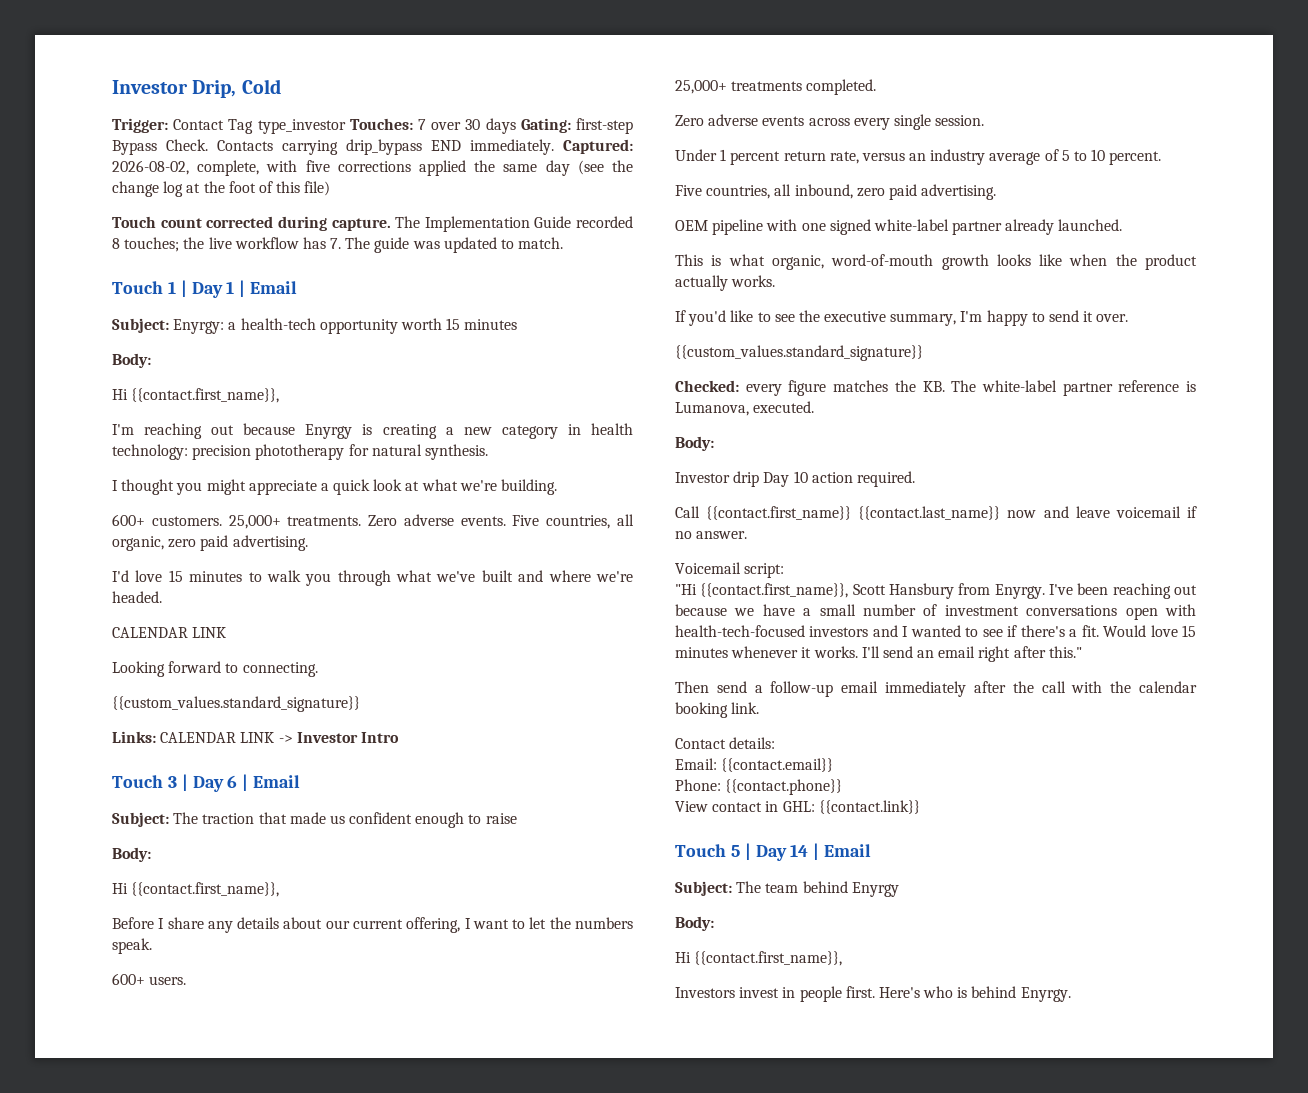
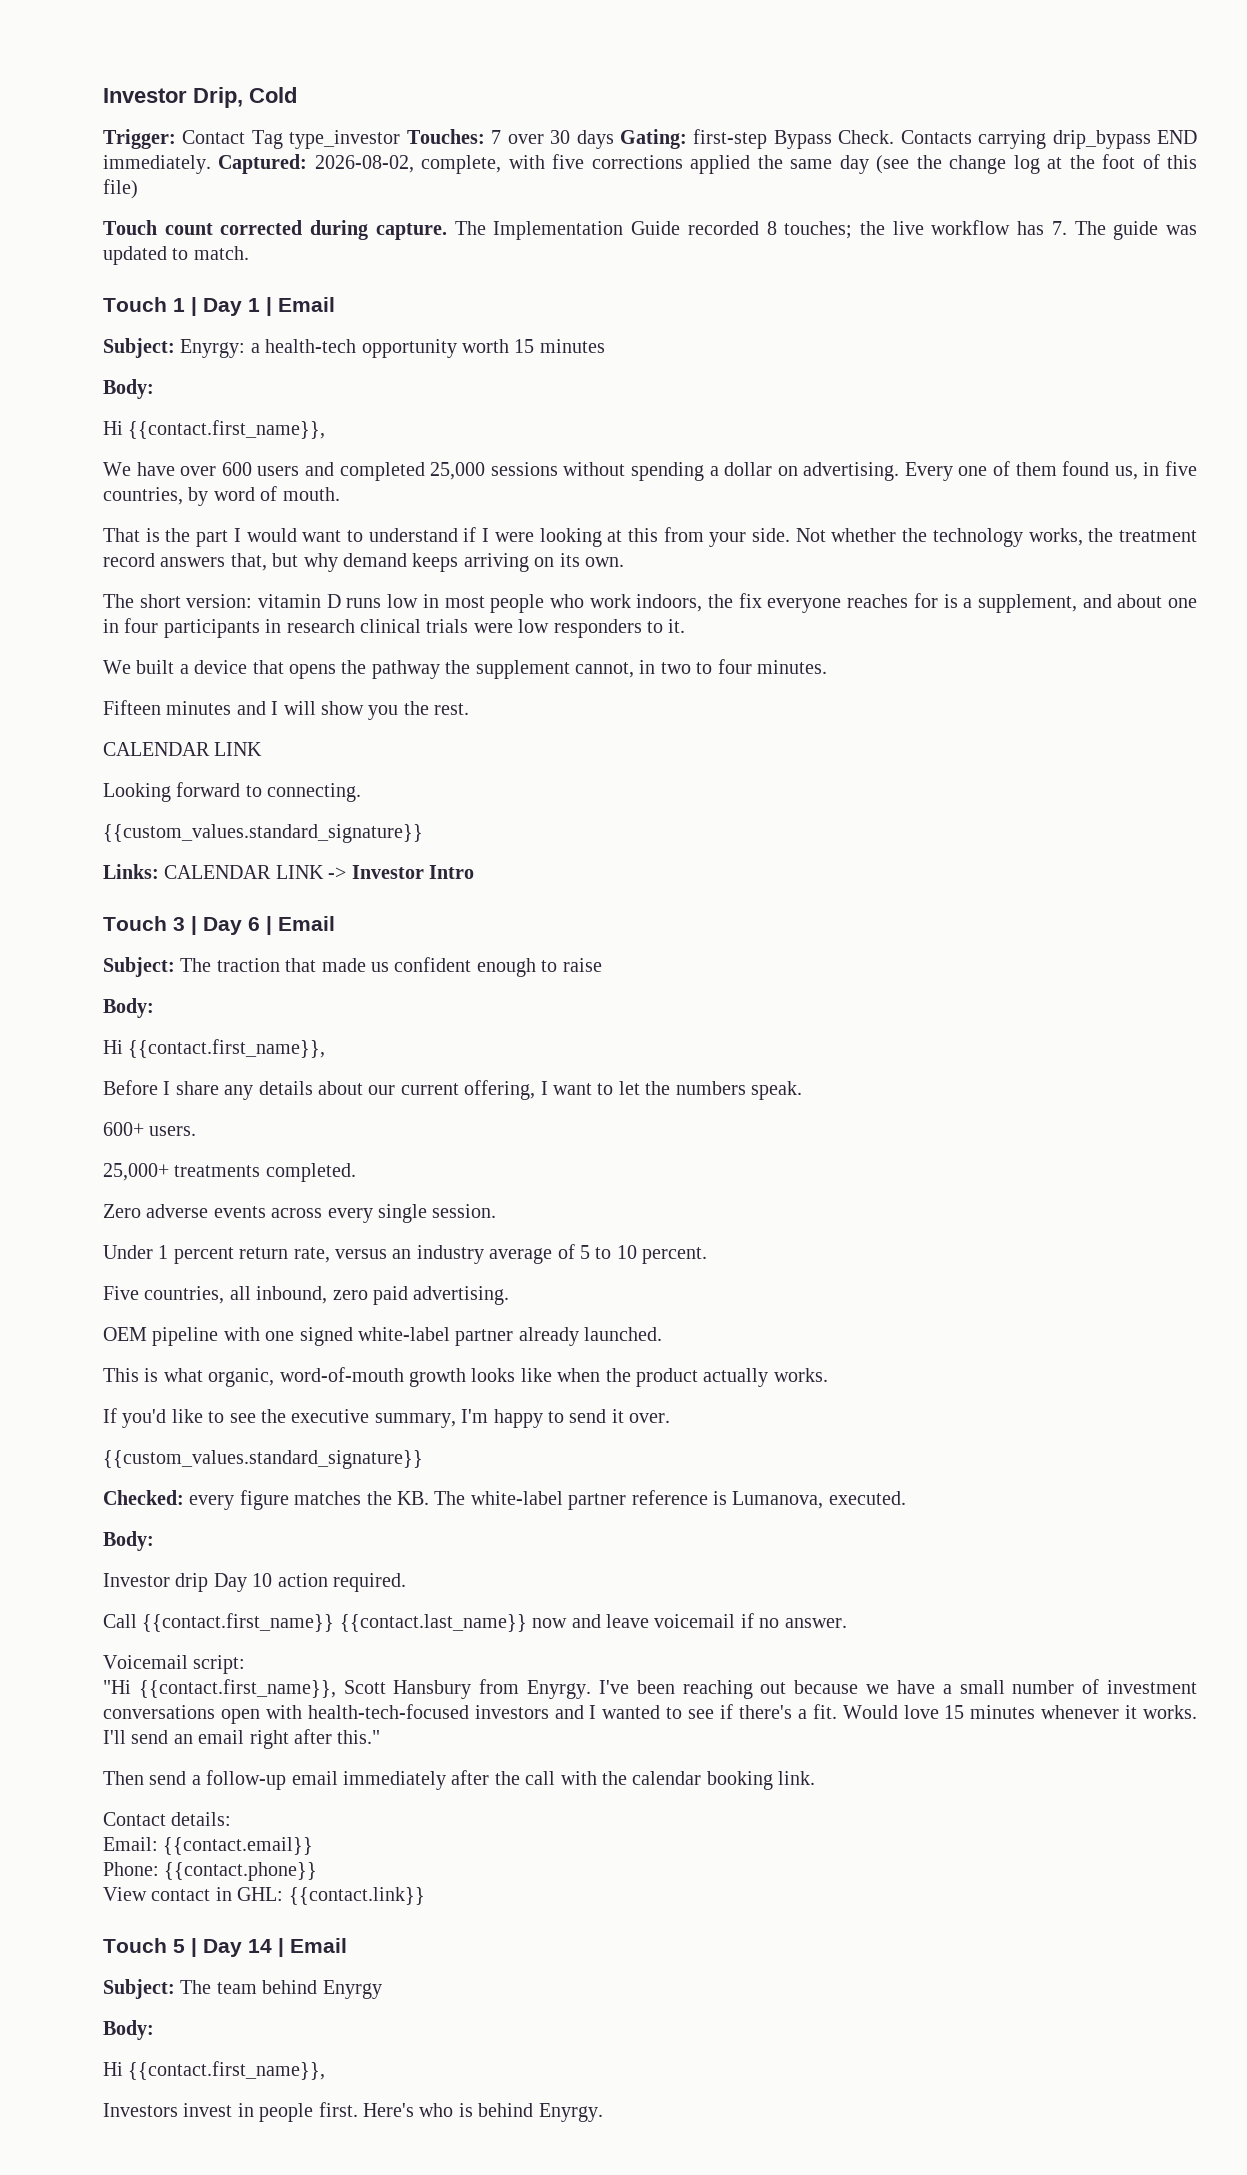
[112,423,633,439] [112,444,488,460] [112,479,558,495] [112,514,634,529] [112,535,308,551] [112,570,633,586] [112,591,162,603] I'm reaching out because Enyrgy is creating a new category in health technology: precision phototherapy for natural synthesis. // I thought you might appreciate a quick look at what we're building. // 600+ customers. 25,000+ treatments. Zero adverse events. Five countries, all organic, zero paid advertising. // I'd love 15 minutes to walk you through what we've built and where we're headed. -> [103,461,1198,481] [103,486,340,506] [103,527,1198,547] [103,553,624,572] [103,593,1197,613] [103,618,686,638] [103,659,827,679] [103,700,470,720] We have over 600 users and completed 25,000 sessions without spending a dollar on advertising. Every one of them found us, in five countries, by word of mouth. // That is the part I would want to understand if I were looking at this from your side. Not whether the technology works, the treatment record answers that, but why demand keeps arriving on its own. // The short version: vitamin D runs low in most people who work indoors, the fix everyone reaches for is a supplement, and about one in four participants in research clinical trials were low responders to it. // We built a device that opens the pathway the supplement cannot, in two to four minutes. // Fifteen minutes and I will show you the rest.

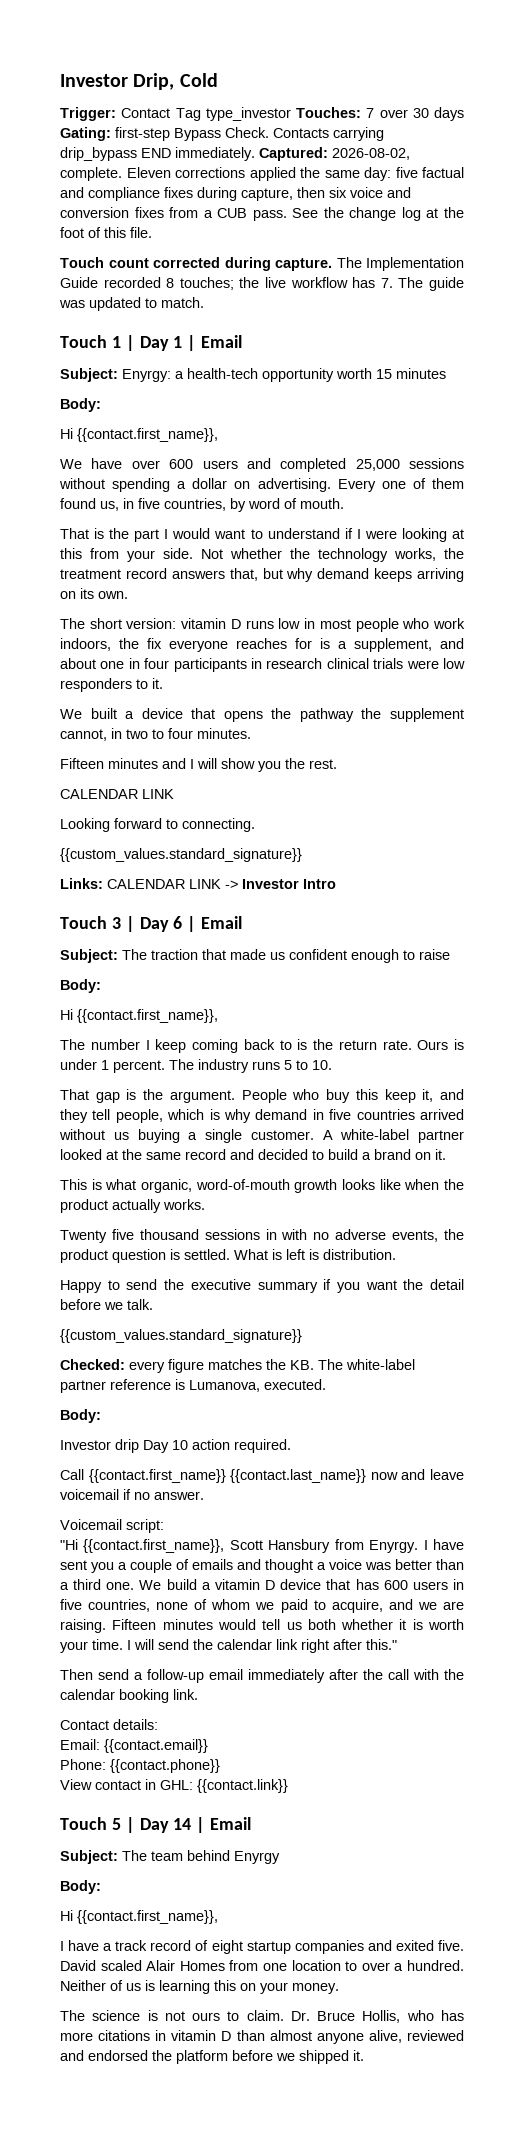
[421,154,585,174] complete, with five -> [60,167,171,181] complete. Eleven
[839,155,910,174] day (see -> [364,167,464,181] [60,187,411,201] [60,207,319,221] day: five factual and compliance fixes during capture, then six voice and conversion fixes from a CUB pass. See
[103,179,138,199] file) -> [130,227,152,238] file.
[103,1080,802,1100] [103,1122,197,1136] [103,1163,356,1182] [103,1204,497,1223] [103,1244,708,1264] [103,1286,510,1305] [103,1327,663,1346] Before I share any details about our current offering, I want to let the numbers speak. // 600+ users. // 25,000+ treatments completed. // Zero adverse events across every single session. // Under 1 percent return rate, versus an industry average of 5 to 10 percent. // Five countries, all inbound, zero paid advertising. // OEM pipeline with one signed white-label partner already launched. -> [60,1039,464,1053] [60,1059,332,1073] [60,1089,465,1103] [60,1109,464,1123] [59,1129,464,1143] [60,1149,446,1160] The number I keep coming back to is the return rate. Ours is under 1 percent. The industry runs 5 to 10. // That gap is the argument. People who buy this keep it, and they tell people, which is why demand in five countries arrived without us buying a single customer. A white-label partner looked at the same record and decided to build a brand on it.
[103,1408,671,1428] If you'd like to see the executive summary, I'm happy to send it over. -> [60,1229,465,1243] [60,1249,396,1263] [60,1279,464,1293] [60,1299,153,1310] Twenty five thousand sessions in with no adverse events, the product question is settled. What is left is distribution. // Happy to send the executive summary if you want the detail before we talk.
[598,1679,1198,1699] [103,1704,1197,1724] [103,1730,245,1744] I've been reaching out because we have a small number of investment conversations open with health-tech-focused investors and I wanted to see if there's a fit. Would love 15 minutes whenever it works. I'll send an email -> [423,1539,465,1550] [60,1559,464,1573] [60,1579,464,1590] [60,1599,464,1613] [60,1619,465,1633] [60,1639,298,1653] I have sent you a couple of emails and thought a voice was better than a third one. We build a vitamin D device that has 600 users in five countries, none of whom we paid to acquire, and we are raising. Fifteen minutes would tell us both whether it is worth your time. I will send the calendar link
[103,2102,603,2122] Investors invest in people first. Here's who is behind Enyrgy. -> [60,1940,464,1954] [60,1960,465,1971] [60,1980,339,1994] [60,2010,464,2023] [60,2030,464,2044] [60,2050,364,2064] I have a track record of eight startup companies and exited five. David scaled Alair Homes from one location to over a hundred. Neither of us is learning this on your money. // The science is not ours to claim. Dr. Bruce Hollis, who has more citations in vitamin D than almost anyone alive, reviewed and endorsed the platform before we shipped it.

